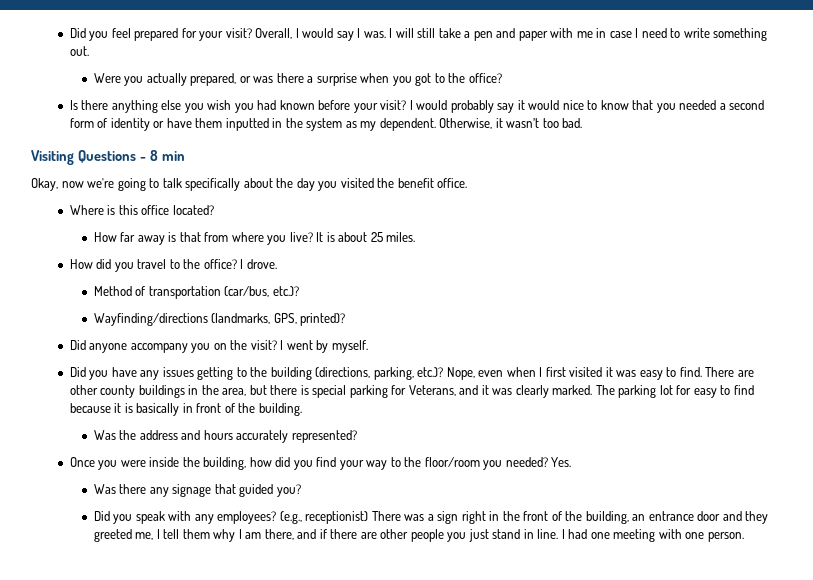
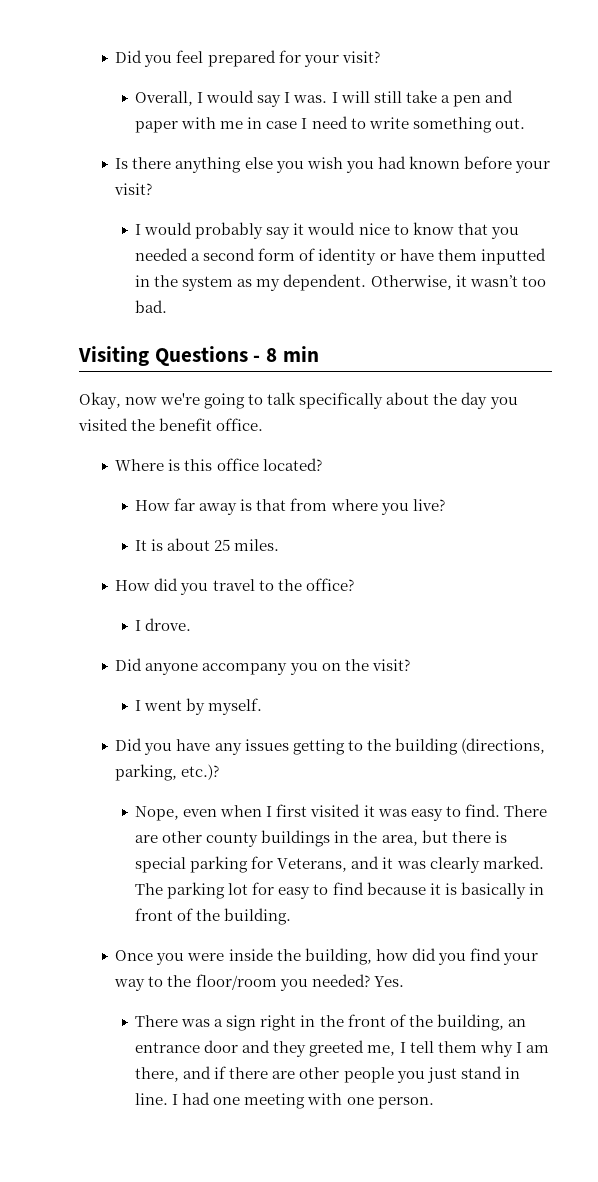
(252, 33) none -> (380, 57) //
[93,73,502,86] // Were you actually prepared, or was there a surprise when you got to the office? -> (525, 123) none
(407, 105) none -> (153, 189) //
(313, 237) none -> (445, 505) //
(237, 264) none -> (354, 584) //
[93,286,299,299] [93,313,346,326] // Method of transportation (car/bus, etc.)? // Wayfinding/directions (landmarks, GPS, printed)? -> (192, 624) none
(277, 345) none -> (410, 665) //
(444, 372) none -> (220, 772) //
[93,430,357,443] // Was the address and hours accurately represented? -> (292, 916) none
[93,484,301,497] [93,511,369,524] Was there any signage that guided you? // Did you speak with any employees? (e.g., receptionist) -> (404, 981) none

